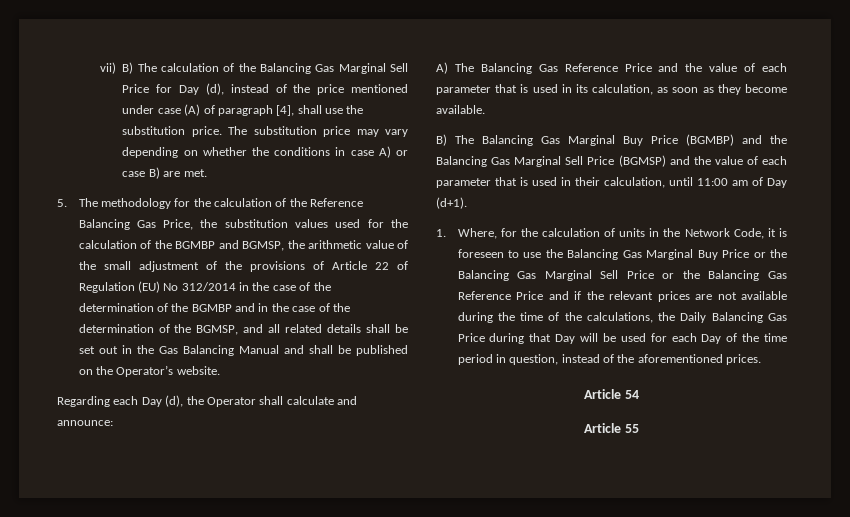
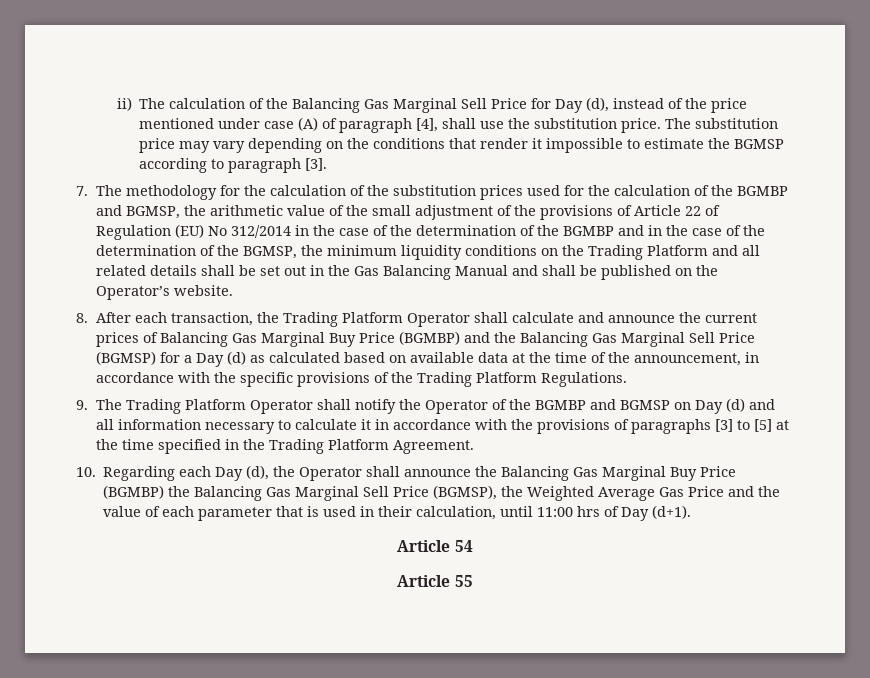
[100,62,134,74] vii) B) -> [116,97,132,111] ii)
[202,147,247,156] whether -> (344, 145) none
[335,146,409,158] [122,167,207,179] [57,199,67,207] in case A) or case B) are met. // 5. -> [449,138,785,153] [139,158,328,173] [76,186,88,196] that render it impossible to estimate the BGMSP according to paragraph [3]. // 7.
[310,198,364,207] [78,219,329,230] Reference Balancing Gas Price, the substitution values -> [393,185,524,200] substitution prices
(239, 330) none -> [301,245,709,260] the minimum liquidity conditions on the Trading Platform
[57,395,357,407] [57,420,113,426] [436,62,787,74] [436,84,787,95] [436,105,485,114] [436,134,474,146] Regarding each Day (d), the Operator shall calculate and announce: // Α) The Balancing Gas Reference Price and the value of each parameter that is used in its calculation, as soon as they become available. // B) The -> [76,312,758,327] [96,332,159,347] 8. After each transaction, the Trading Platform Operator shall calculate and announce the current prices of
(666, 161) none -> [160,351,760,367] [96,372,628,387] [76,398,776,414] [96,419,790,434] [96,439,475,454] [76,465,737,481] [103,485,725,501] for a Day (d) as calculated based on available data at the time of the announcement, in accordance with the specific provisions of the Trading Platform Regulations. // 9. The Trading Platform Operator shall notify the Operator of the BGMBP and BGMSP on Day (d) and all information necessary to calculate it in accordance with the provisions of paragraphs [3] to [5] at the time specified in the Trading Platform Agreement. // 10. Regarding each Day (d), the Operator shall announce the Balancing Gas Marginal Buy Price (BGMBP) the Balancing Gas Marginal Sell Price (BGMSP), the Weighted Average Gas Price
[732,180,748,186] am -> [577,506,601,517] hrs
[436,228,787,239] [457,249,787,260] [457,270,787,281] [457,291,787,302] [457,312,787,323] [457,333,787,344] [457,354,762,365] // 1. Where, for the calculation of units in the Network Code, it is foreseen to use the Balancing Gas Marginal Buy Price or the Balancing Gas Marginal Sell Price or the Balancing Gas Reference Price and if the relevant prices are not available during the time of the calculations, the Daily Balancing Gas Price during that Day will be used for each Day of the time period in question, instead of the aforementioned prices. -> (692, 512) none

